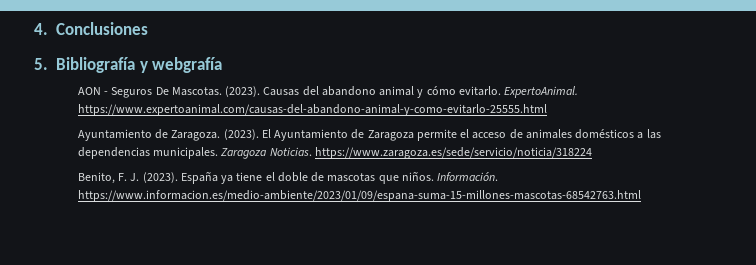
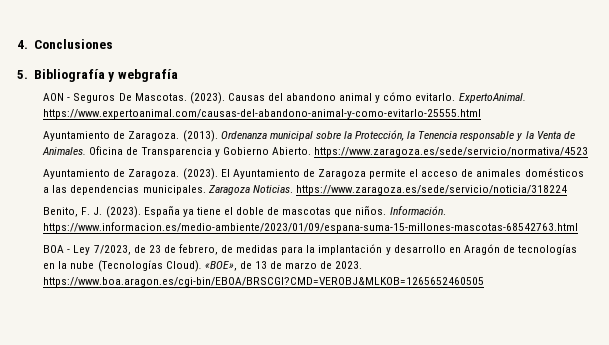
(547, 110) none -> [43,130,575,142] [42,146,588,157] // Ayuntamiento de Zaragoza. (2013). Ordenanza municipal sobre la Protección, la Tenencia responsable y la Venta de Animales. Oficina de Transparencia y Gobierno Abierto. https://www.zaragoza.es/sede/servicio/normativa/4523
(641, 196) none -> [43,244,578,255] [43,260,363,272] [43,277,485,287] // BOA - Ley 7/2023, de 23 de febrero, de medidas para la implantación y desarrollo en Aragón de tecnologías en la nube (Tecnologías Cloud). «BOE», de 13 de marzo de 2023. https://www.boa.aragon.es/cgi-bin/EBOA/BRSCGI?CMD=VEROBJ&MLKOB=1265652460505

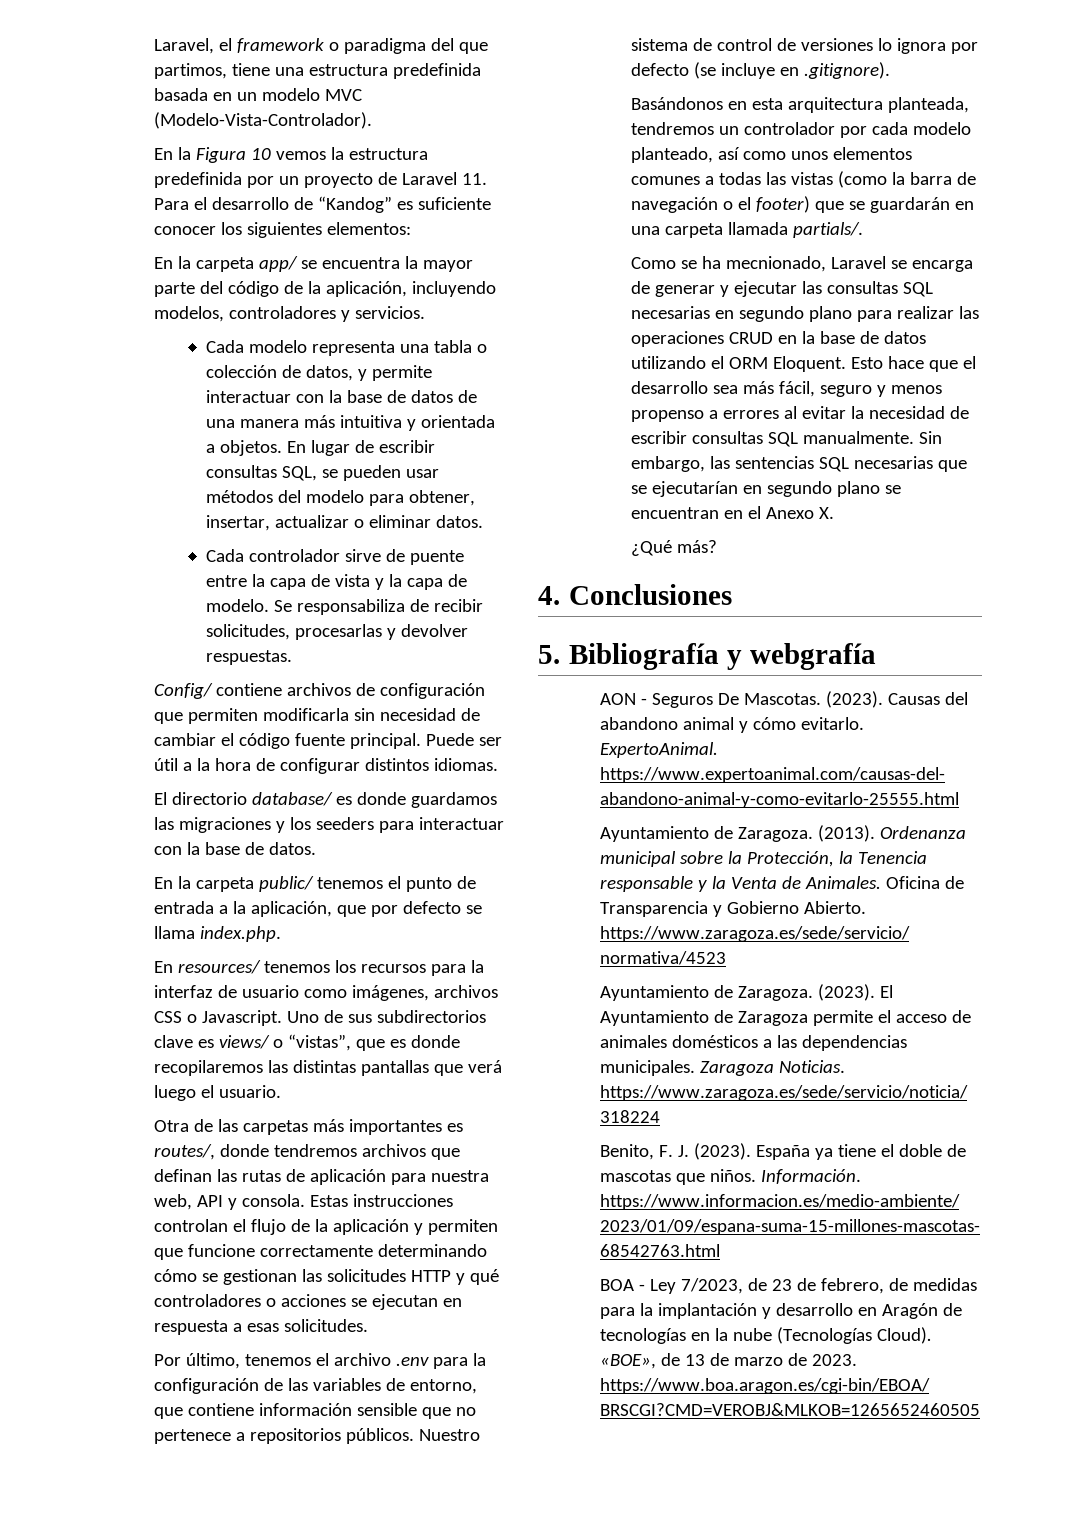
(17, 44) none -> [154,38,489,54] [154,63,482,79] [154,88,363,101] [154,112,373,129] [154,147,429,163] [154,172,488,188] [154,196,492,213] [154,222,412,238] [154,256,474,272] [154,281,497,297] [154,306,426,322] [205,340,487,356] [205,365,432,381] [205,390,477,403] [205,415,495,431] [205,440,435,456] [205,465,439,481] [205,490,475,506] [205,515,483,531] [205,549,464,565] [205,574,467,590] [205,599,483,615] [205,624,468,640] [205,650,292,665] [154,683,486,699] [154,708,481,724] [154,733,503,749] [154,758,499,774] [154,792,498,808] [154,817,505,833] [154,842,317,855] [154,876,477,892] [154,901,483,917] [154,926,282,942] [154,960,485,976] [154,985,499,1001] [154,1010,487,1026] [154,1034,461,1051] [154,1060,503,1076] [154,1085,282,1101] [154,1119,464,1135] [154,1144,461,1160] [154,1169,490,1185] [154,1194,454,1210] [154,1219,499,1235] [154,1244,488,1260] [154,1269,500,1285] [154,1294,463,1310] [154,1319,369,1335] [154,1353,487,1369] [154,1378,478,1394] [154,1403,477,1419] [154,1428,481,1444] [631,38,979,54] [631,62,891,79] [631,97,970,113] [631,122,972,138] [631,147,913,163] [631,171,977,188] [631,196,975,213] [631,222,864,238] [631,256,974,272] [631,281,934,297] [631,306,980,322] [631,331,927,347] [631,356,977,372] [631,381,943,397] [631,406,970,422] [631,431,943,447] [631,456,968,472] [631,481,902,497] [631,506,835,519] [631,540,718,556] Laravel, el framework o paradigma del que partimos, tiene una estructura predefinida basada en un modelo MVC (Modelo-Vista-Controlador). // En la Figura 10 vemos la estructura predefinida por un proyecto de Laravel 11. Para el desarrollo de “Kandog” es suficiente conocer los siguientes elementos: // En la carpeta app/ se encuentra la mayor parte del código de la aplicación, incluyendo modelos, controladores y servicios. // Cada modelo representa una tabla o colección de datos, y permite interactuar con la base de datos de una manera más intuitiva y orientada a objetos. En lugar de escribir consultas SQL, se pueden usar métodos del modelo para obtener, insertar, actualizar o eliminar datos. // Cada controlador sirve de puente entre la capa de vista y la capa de modelo. Se responsabiliza de recibir solicitudes, procesarlas y devolver respuestas. // Config/ contiene archivos de configuración que permiten modificarla sin necesidad de cambiar el código fuente principal. Puede ser útil a la hora de configurar distintos idiomas. // El directorio database/ es donde guardamos las migraciones y los seeders para interactuar con la base de datos. // En la carpeta public/ tenemos el punto de entrada a la aplicación, que por defecto se llama index.php. // En resources/ tenemos los recursos para la interfaz de usuario como imágenes, archivos CSS o Javascript. Uno de sus subdirectorios clave es views/ o “vistas”, que es donde recopilaremos las distintas pantallas que verá luego el usuario. // Otra de las carpetas más importantes es routes/, donde tendremos archivos que definan las rutas de aplicación para nuestra web, API y consola. Estas instrucciones controlan el flujo de la aplicación y permiten que funcione correctamente determinando cómo se gestionan las solicitudes HTTP y qué controladores o acciones se ejecutan en respuesta a esas solicitudes. // Por último, tenemos el archivo .env para la configuración de las variables de entorno, que contiene información sensible que no pertenece a repositorios públicos. Nuestro sistema de control de versiones lo ignora por defecto (se incluye en .gitignore). // Basándonos en esta arquitectura planteada, tendremos un controlador por cada modelo planteado, así como unos elementos comunes a todas las vistas (como la barra de navegación o el footer) que se guardarán en una carpeta llamada partials/. // Como se ha mecnionado, Laravel se encarga de generar y ejecutar las consultas SQL necesarias en segundo plano para realizar las operaciones CRUD en la base de datos utilizando el ORM Eloquent. Esto hace que el desarrollo sea más fácil, seguro y menos propenso a errores al evitar la necesidad de escribir consultas SQL manualmente. Sin embargo, las sentencias SQL necesarias que se ejecutarían en segundo plano se encuentran en el Anexo X. // ¿Qué más? //

